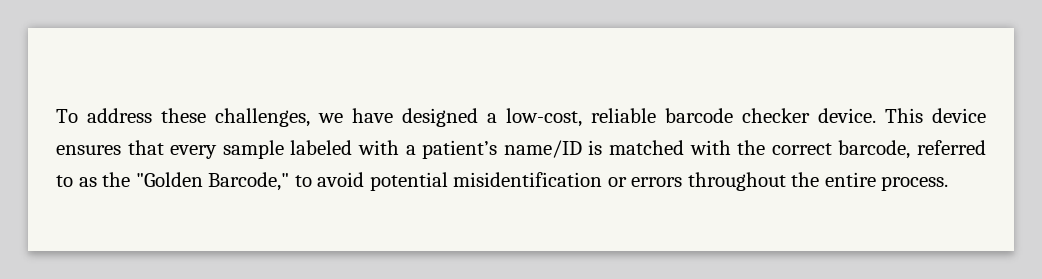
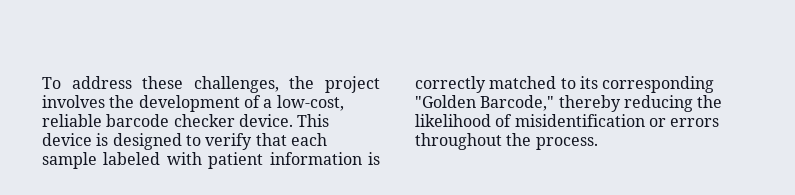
[318,108,478,127] we have designed -> [289,76,380,93] [42,95,261,112] the project involves the development of
[56,140,987,159] [56,172,448,191] ensures that every sample labeled with a patient’s name/ID is matched with the correct barcode, referred to as the "Golden Barcode," to avoid potential -> [96,133,327,150] [42,152,380,169] [415,76,715,93] [415,95,723,112] [415,114,513,127] is designed to verify that each sample labeled with patient information is correctly matched to its corresponding "Golden Barcode," thereby reducing the likelihood of
[824,172,876,187] entire -> (532, 139) none

